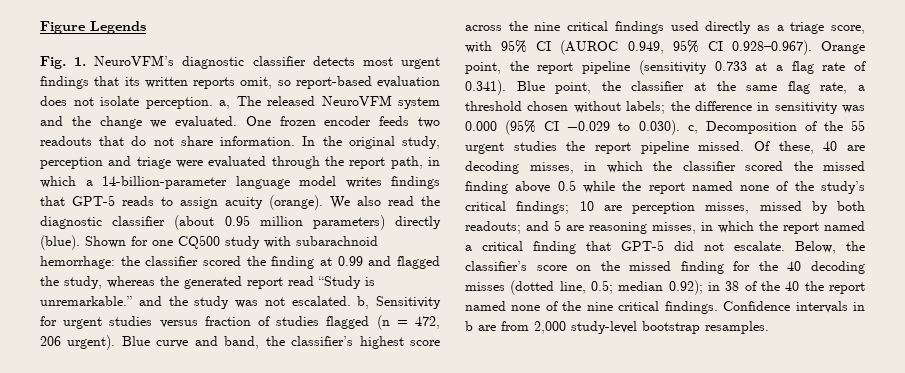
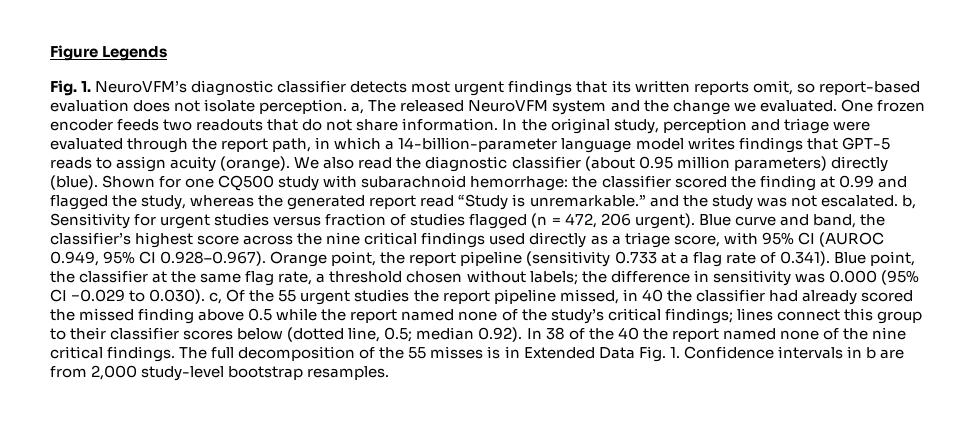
[705,121,817,134] Decomposition of -> [226,289,246,302] Of
[698,141,865,154] [465,161,736,174] missed. Of these, 40 are decoding misses, in which the classifier -> [559,289,857,305] missed, in 40 the classifier had already
[579,201,865,214] [465,220,865,234] [465,240,865,254] [465,261,865,274] [465,282,505,291] 10 are perception misses, missed by both readouts; and 5 are reasoning misses, in which the report named a critical finding that GPT-5 did not escalate. Below, the classifier’s score on the missed finding for the 40 decoding misses -> [736,308,922,324] [50,327,284,340] lines connect this group to their classifier scores below
[668,280,720,295] 0.92); in -> [478,327,542,342] 0.92). In
(718, 307) none -> [179,346,680,362] The full decomposition of the 55 misses is in Extended Data Fig. 1.

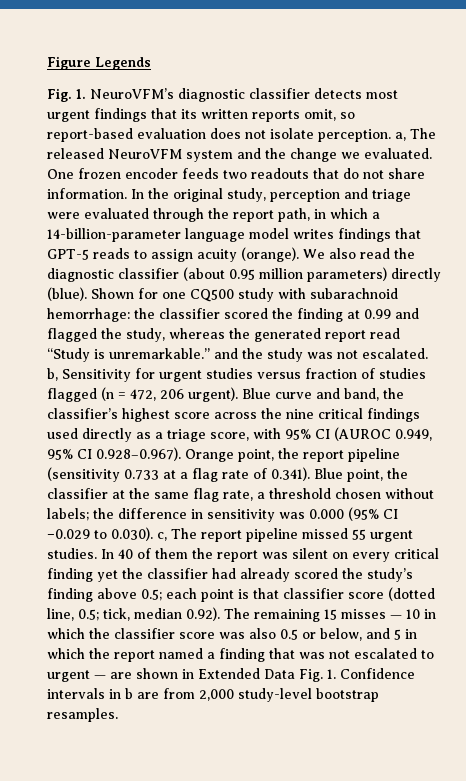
[226,289,663,305] Of the 55 urgent studies the report pipeline missed, in 40 -> [171,528,413,542] [47,548,439,562] [47,568,118,582] The report pipeline missed 55 urgent studies. In 40 of them the report was silent on every critical finding yet
[79,308,135,321] missed -> [367,568,413,582] study’s
[248,308,922,324] [50,327,907,342] [50,346,501,362] 0.5 while the report named none of the study’s critical findings; lines connect this group to their classifier scores below (dotted line, 0.5; median 0.92). In 38 of the 40 the report named none of the nine critical findings. The full decomposition of the 55 misses is -> [141,587,435,602] [47,607,436,622] [47,628,417,641] [47,648,434,662] [47,668,178,682] 0.5; each point is that classifier score (dotted line, 0.5; tick, median 0.92). The remaining 15 misses — 10 in which the classifier score was also 0.5 or below, and 5 in which the report named a finding that was not escalated to urgent — are shown

